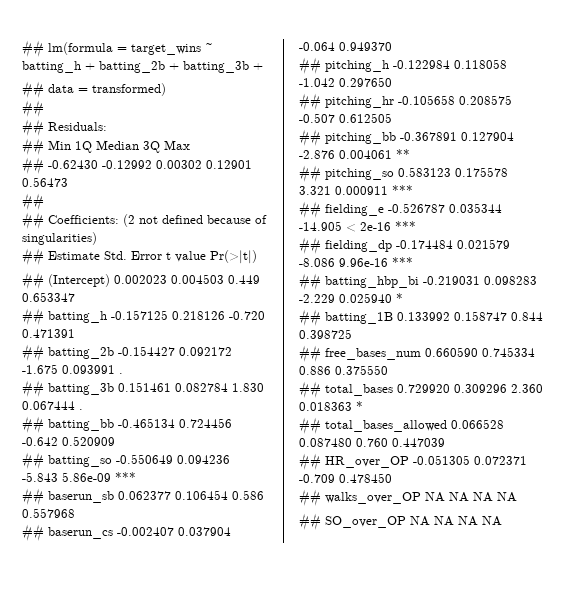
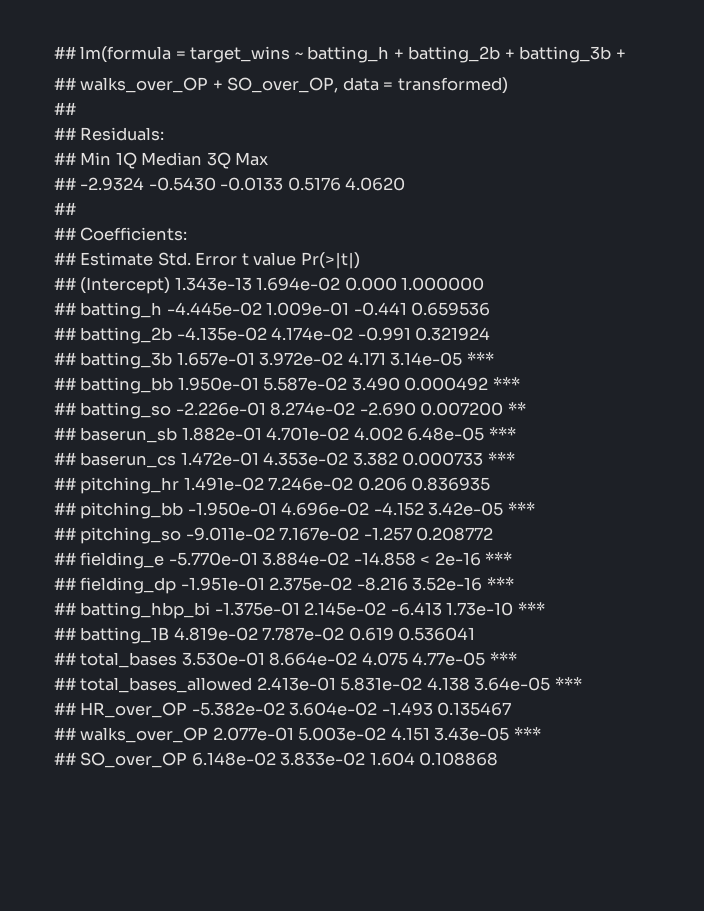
(44, 89) none -> [80,77,339,93] walks_over_OP + SO_over_OP,
[48,160,252,169] [22,177,68,187] [22,193,44,210] [22,212,267,229] [22,232,97,245] -0.62430 -0.12992 0.00302 0.12901 0.56473 // ## // ## Coefficients: (2 not defined because of singularities) -> [80,177,406,191] [54,202,76,215] [54,227,188,241] -2.9324 -0.5430 -0.0133 0.5176 4.0620 // ## // ## Coefficients:
[114,274,260,284] [22,292,75,302] [22,308,265,325] [22,329,75,338] [22,344,232,361] [22,364,123,374] [22,380,264,397] [22,401,83,410] [22,416,232,433] [22,436,115,446] [22,452,230,469] [22,472,136,482] [22,488,264,505] [22,508,75,518] [22,524,231,541] [299,42,392,51] [299,57,507,74] [299,77,392,87] [299,93,512,110] [299,113,392,123] [299,129,514,146] [299,149,410,159] [299,165,508,182] [299,185,413,195] 0.002023 0.004503 0.449 0.653347 // ## batting_h -0.157125 0.218126 -0.720 0.471391 // ## batting_2b -0.154427 0.092172 -1.675 0.093991 . // ## batting_3b 0.151461 0.082784 1.830 0.067444 . // ## batting_bb -0.465134 0.724456 -0.642 0.520909 // ## batting_so -0.550649 0.094236 -5.843 5.86e-09 *** // ## baserun_sb 0.062377 0.106454 0.586 0.557968 // ## baserun_cs -0.002407 0.037904 -0.064 0.949370 // ## pitching_h -0.122984 0.118058 -1.042 0.297650 // ## pitching_hr -0.105658 0.208575 -0.507 0.612505 // ## pitching_bb -0.367891 0.127904 -2.876 0.004061 ** // ## pitching_so 0.583123 0.175578 3.321 0.000911 *** -> [174,277,485,291] [54,302,491,319] [54,327,491,344] [54,352,494,369] [54,377,520,394] [54,402,526,419] [54,427,516,443] [54,452,515,468] [54,477,491,494] [54,502,535,519] [54,527,494,544] 1.343e-13 1.694e-02 0.000 1.000000 // ## batting_h -4.445e-02 1.009e-01 -0.441 0.659536 // ## batting_2b -4.135e-02 4.174e-02 -0.991 0.321924 // ## batting_3b 1.657e-01 3.972e-02 4.171 3.14e-05 *** // ## batting_bb 1.950e-01 5.587e-02 3.490 0.000492 *** // ## batting_so -2.226e-01 8.274e-02 -2.690 0.007200 ** // ## baserun_sb 1.882e-01 4.701e-02 4.002 6.48e-05 *** // ## baserun_cs 1.472e-01 4.353e-02 3.382 0.000733 *** // ## pitching_hr 1.491e-02 7.246e-02 0.206 0.836935 // ## pitching_bb -1.950e-01 4.696e-02 -4.152 3.42e-05 *** // ## pitching_so -9.011e-02 7.167e-02 -1.257 0.208772
[388,203,502,213] [299,221,342,231] -0.526787 0.035344 -14.905 -> [168,552,416,566] -5.770e-01 3.884e-02 -14.858
[396,239,510,249] [299,258,388,267] -0.174484 0.021579 -8.086 9.96e-16 -> [180,577,483,591] -1.951e-01 2.375e-02 -8.216 3.52e-16
[423,276,537,285] [299,293,403,303] [299,309,543,326] [299,329,352,339] [299,345,535,362] [299,365,388,375] [299,381,543,398] [299,401,363,411] [299,417,504,434] [299,438,445,447] [299,453,527,470] [299,473,392,483] [299,489,517,506] [299,513,502,530] -0.219031 0.098283 -2.229 0.025940 * // ## batting_1B 0.133992 0.158747 0.844 0.398725 // ## free_bases_num 0.660590 0.745334 0.886 0.375550 // ## total_bases 0.729920 0.309296 2.360 0.018363 * // ## total_bases_allowed 0.066528 0.087480 0.760 0.447039 // ## HR_over_OP -0.051305 0.072371 -0.709 0.478450 // ## walks_over_OP NA NA NA NA // ## SO_over_OP NA NA NA NA -> [214,602,545,616] [54,627,476,644] [54,652,517,668] [54,677,582,693] [54,702,512,718] [54,727,541,743] [54,752,499,768] -1.375e-01 2.145e-02 -6.413 1.73e-10 *** // ## batting_1B 4.819e-02 7.787e-02 0.619 0.536041 // ## total_bases 3.530e-01 8.664e-02 4.075 4.77e-05 *** // ## total_bases_allowed 2.413e-01 5.831e-02 4.138 3.64e-05 *** // ## HR_over_OP -5.382e-02 3.604e-02 -1.493 0.135467 // ## walks_over_OP 2.077e-01 5.003e-02 4.151 3.43e-05 *** // ## SO_over_OP 6.148e-02 3.833e-02 1.604 0.108868

